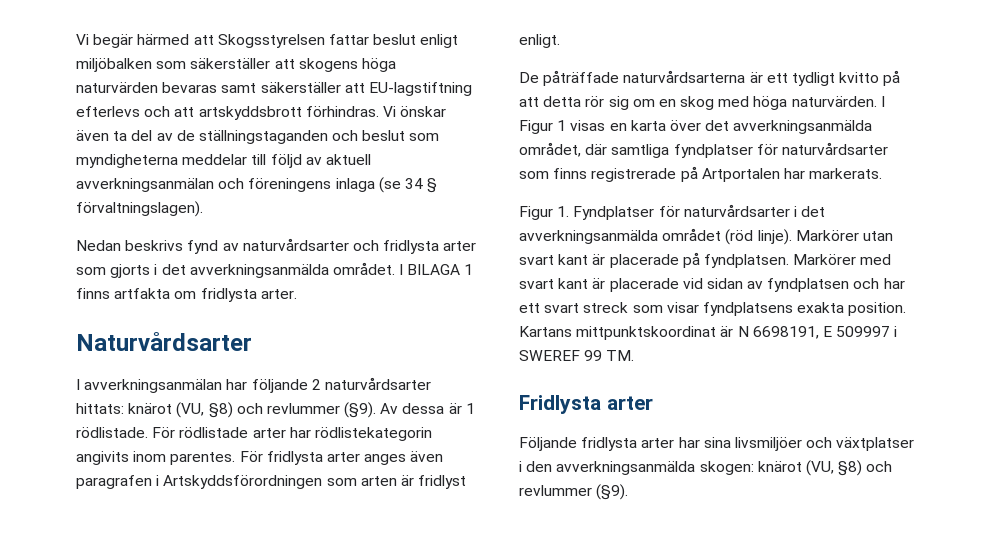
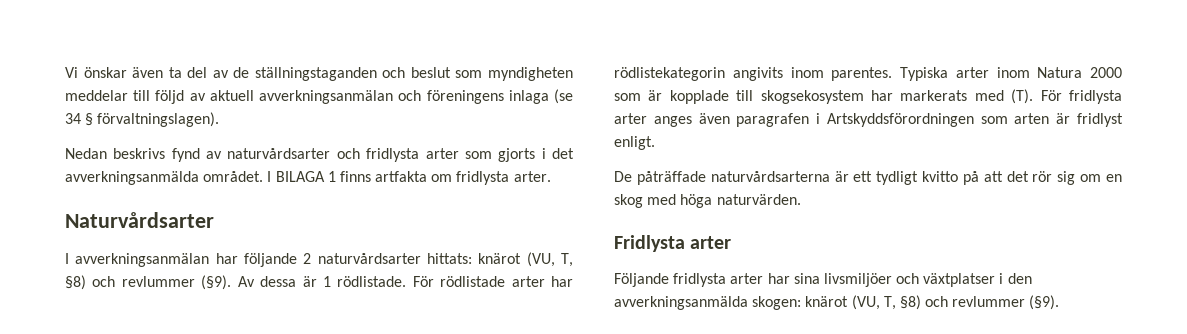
[76,34,459,48] [76,58,396,72] [76,82,472,96] [76,106,396,120] Vi begär härmed att Skogsstyrelsen fattar beslut enligt miljöbalken som säkerställer att skogens höga naturvärden bevaras samt säkerställer att EU-lagstiftning efterlevs och att artskyddsbrott förhindras. Vi -> [65,67,78,78] Vi
[76,154,178,168] myndigheterna -> [488,67,573,81] myndigheten
(205, 410) none -> [561,253,573,267] T,
(236, 458) none -> [900,67,1122,81] [614,89,1034,104] Typiska arter inom Natura 2000 som är kopplade till skogsekosystem har markerats med (T).
[543,96,582,107] detta -> [1006,171,1029,182] det
[880,96,885,107] [519,120,873,134] [519,142,888,158] [519,166,883,182] [519,204,826,220] [519,228,893,245] [519,252,892,268] [519,278,905,292] [519,302,907,316] [519,326,898,340] [519,350,635,361] I Figur 1 visas en karta över det avverkningsanmälda området, där samtliga fyndplatser för naturvårdsarter som finns registrerade på Artportalen har markerats. // Figur 1. Fyndplatser för naturvårdsarter i det avverkningsanmälda området (röd linje). Markörer utan svart kant är placerade på fyndplatsen. Markörer med svart kant är placerade vid sidan av fyndplatsen och har ett svart streck som visar fyndplatsens exakta position. Kartans mittpunktskoordinat är N 6698191, E 509997 i SWEREF 99 TM. -> (801, 199) none
(834, 468) none -> [883,296,896,310] T,

